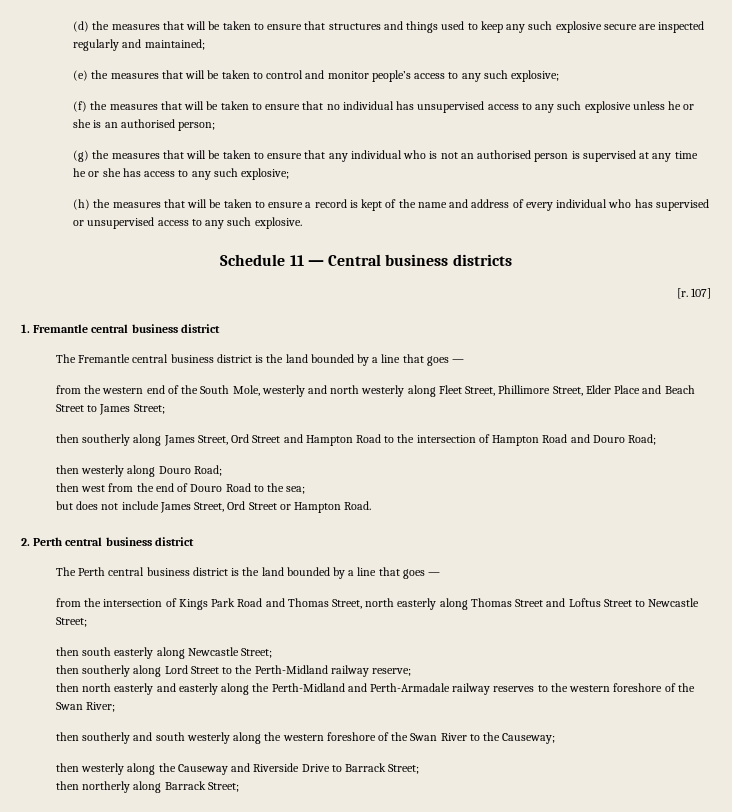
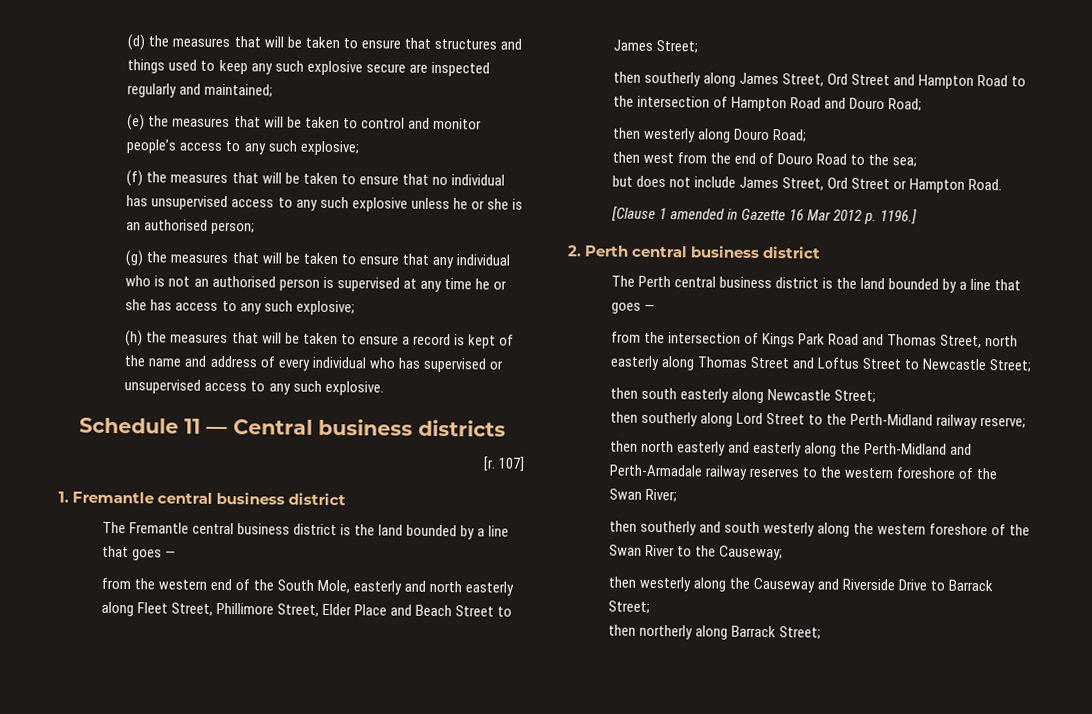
[261,385,305,397] westerly -> [352,580,402,595] easterly
[361,385,405,397] westerly -> [465,581,515,596] easterly
(372, 505) none -> [610,206,918,225] // [Clause 1 amended in Gazette 16 Mar 2012 p. 1196.]

